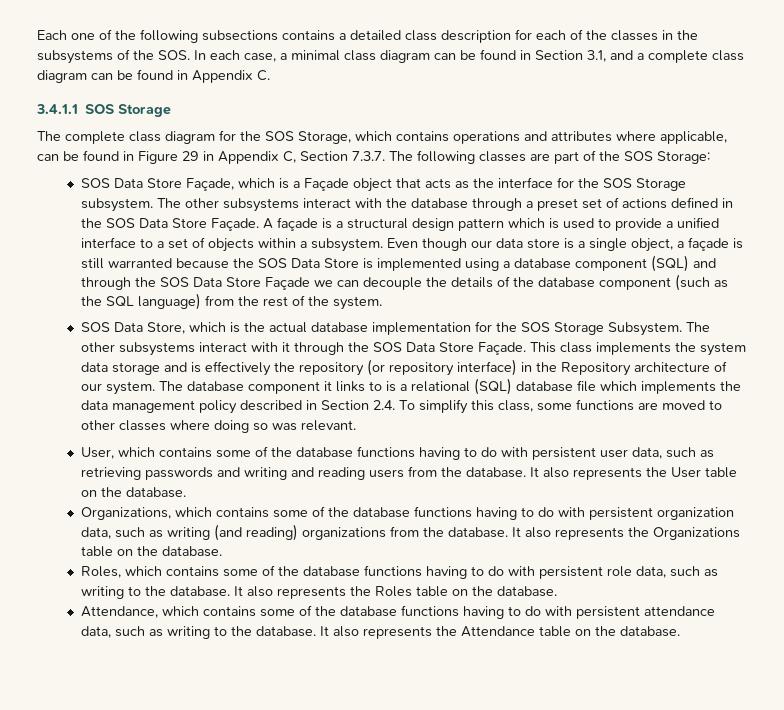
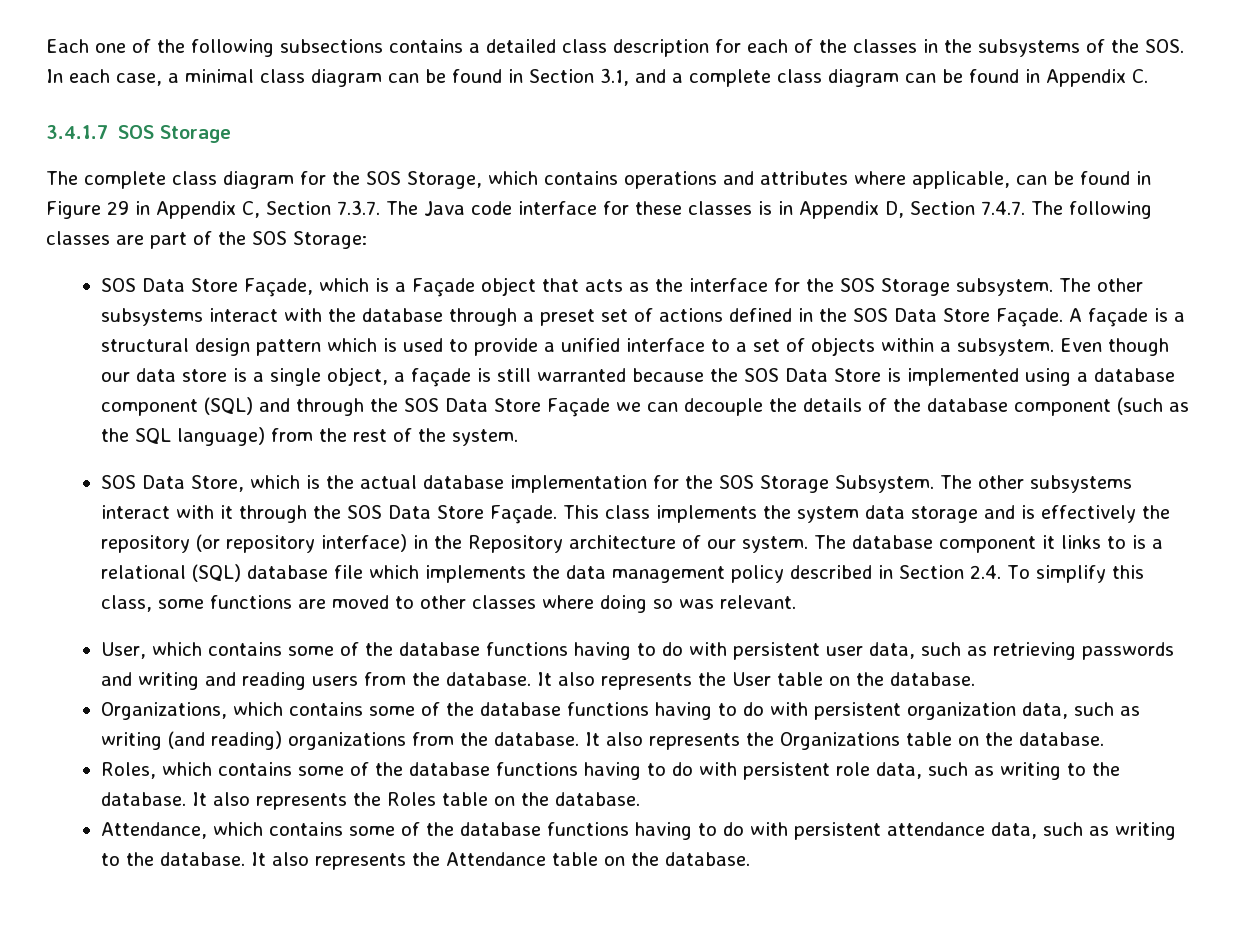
[36,104,78,114] 3.4.1.1 -> [46,125,108,139] 3.4.1.7
(413, 156) none -> [424,201,1063,219] Java code interface for these classes is in Appendix D, Section 7.4.7. The

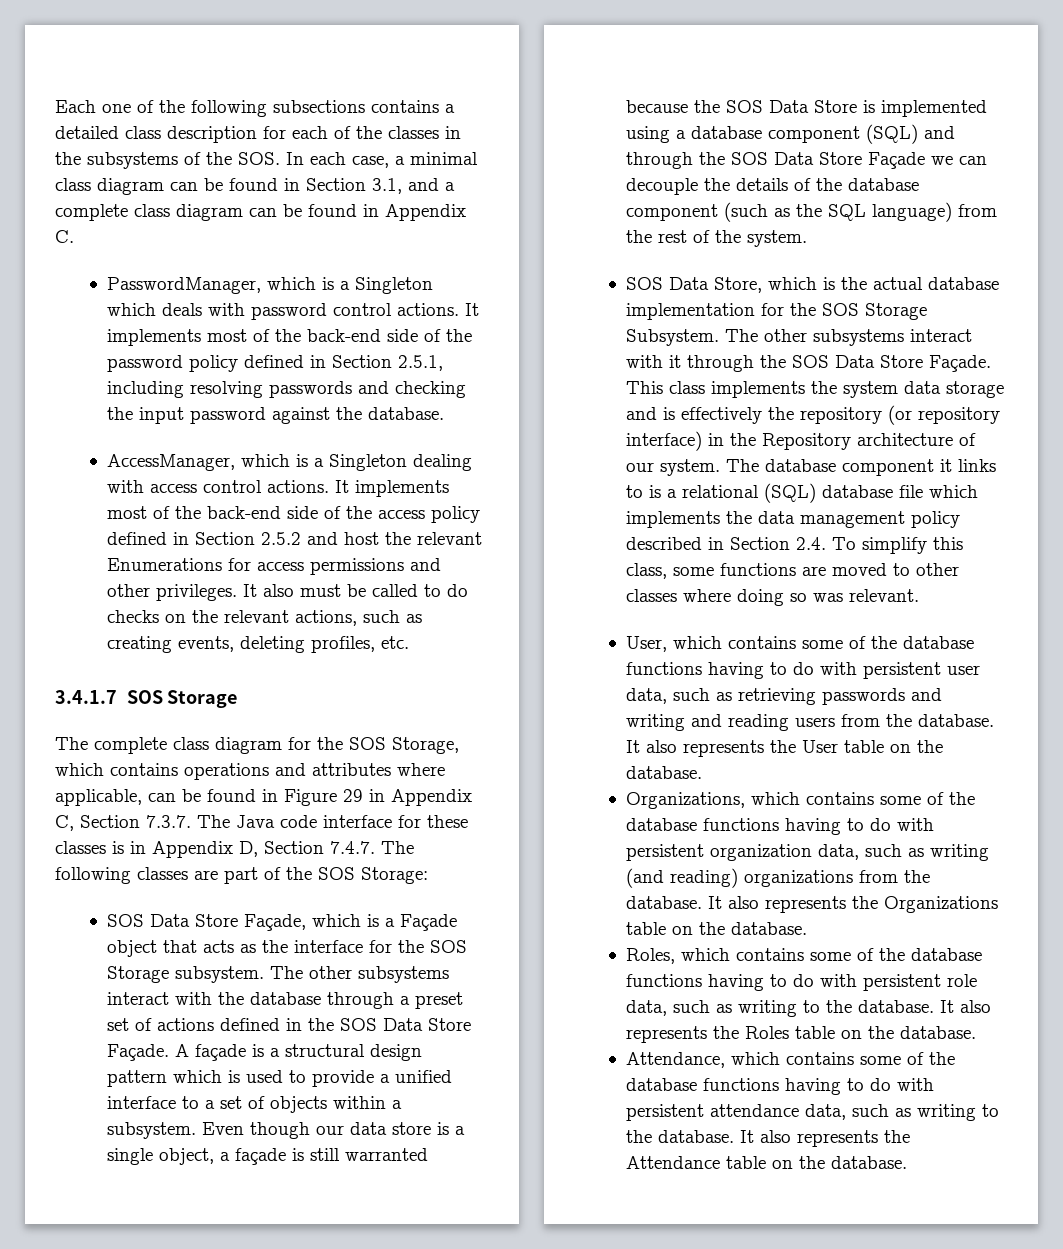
(1148, 76) none -> [107,277,434,294] [107,303,480,320] [107,329,473,346] [107,355,444,372] [107,381,467,398] [107,407,445,424] [107,454,473,471] [107,480,450,497] [107,506,481,523] [107,532,483,545] [107,558,442,575] [107,584,469,601] [107,610,423,626] [107,636,410,653] // PasswordManager, which is a Singleton which deals with password control actions. It implements most of the back-end side of the password policy defined in Section 2.5.1, including resolving passwords and checking the input password against the database. // AccessManager, which is a Singleton dealing with access control actions. It implements most of the back-end side of the access policy defined in Section 2.5.2 and host the relevant Enumerations for access permissions and other privileges. It also must be called to do checks on the relevant actions, such as creating events, deleting profiles, etc.

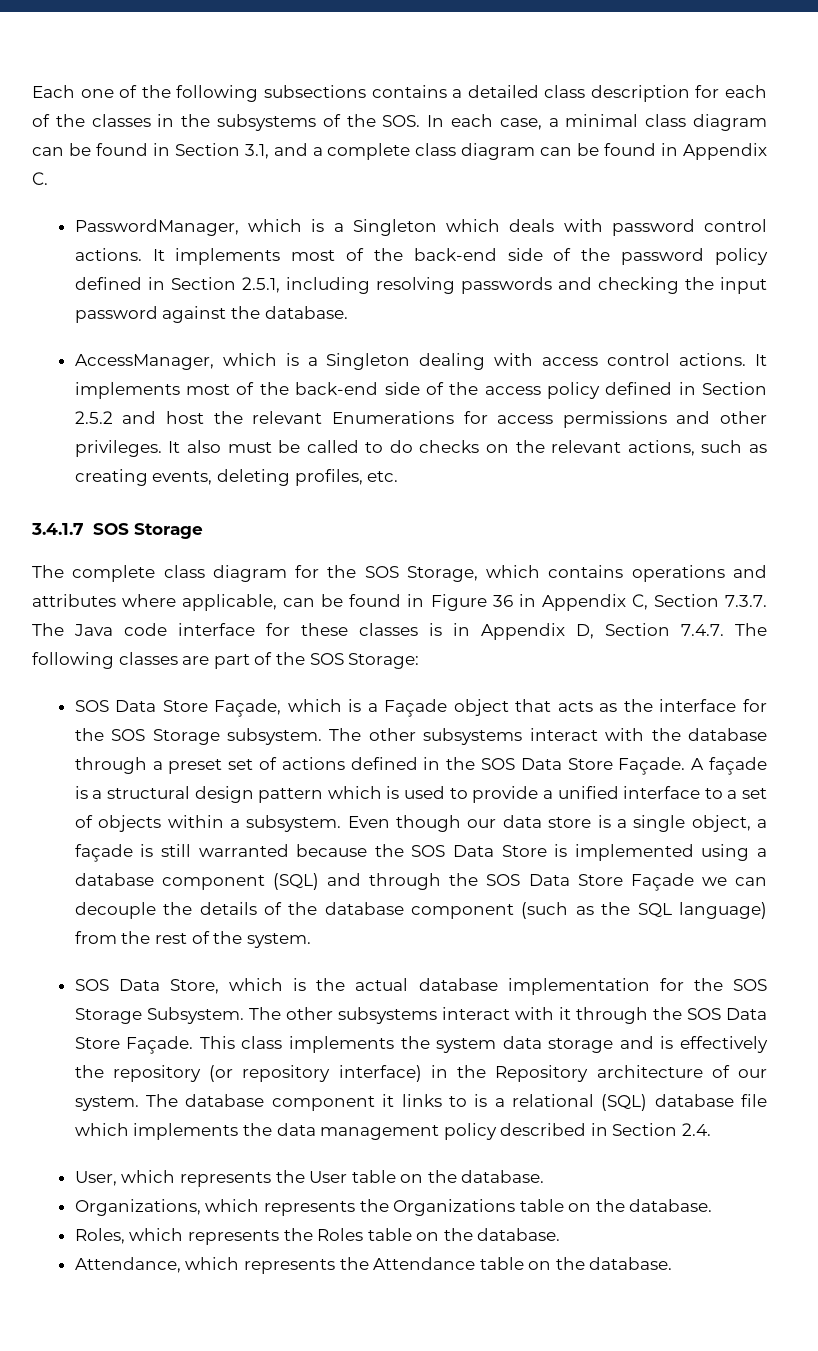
[343,789,363,802] 29 -> [492,595,513,607] 36
[832,537,964,554] [626,563,960,579] [626,589,920,606] [626,636,975,652] [626,662,981,679] [626,688,943,705] [626,714,995,731] [626,740,678,753] To simplify this class, some functions are moved to other classes where doing so was relevant. // User, which contains some of the database functions having to do with persistent user data, such as retrieving passwords and writing and reading users from the database. It also -> [74,1170,176,1186] // User, which
[806,792,976,805] [626,818,935,835] [626,844,990,861] [626,868,931,888] [626,896,760,909] contains some of the database functions having to do with persistent organization data, such as writing (and reading) organizations from the database. It also -> (260, 1205) none
[736,948,983,961] [626,974,978,991] [626,1000,992,1017] contains some of the database functions having to do with persistent role data, such as writing to the database. It also -> (184, 1234) none
[786,1052,956,1065] [626,1078,935,1095] [626,1104,1000,1121] [626,1130,792,1143] contains some of the database functions having to do with persistent attendance data, such as writing to the database. It also -> (240, 1263) none

